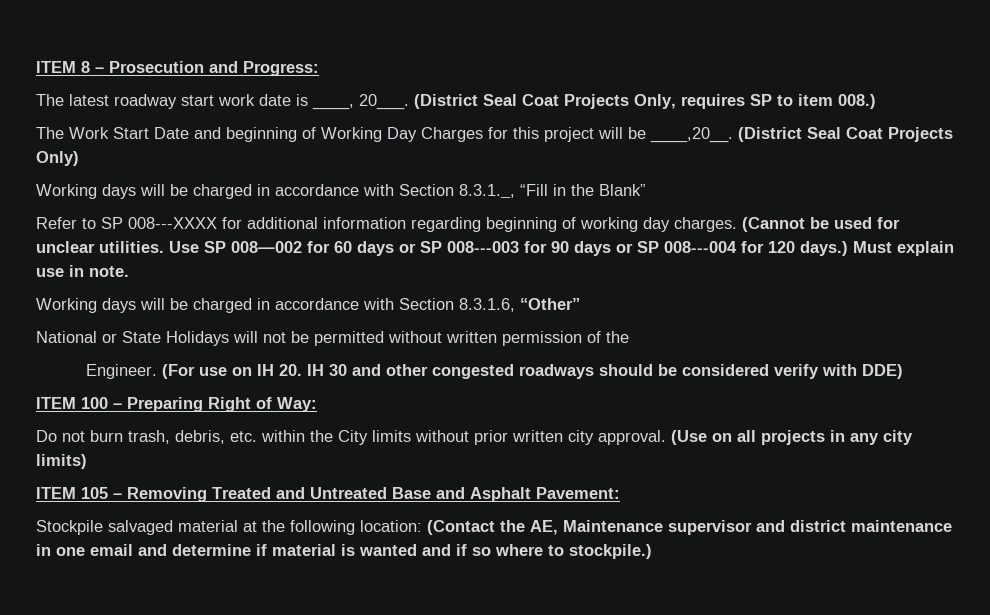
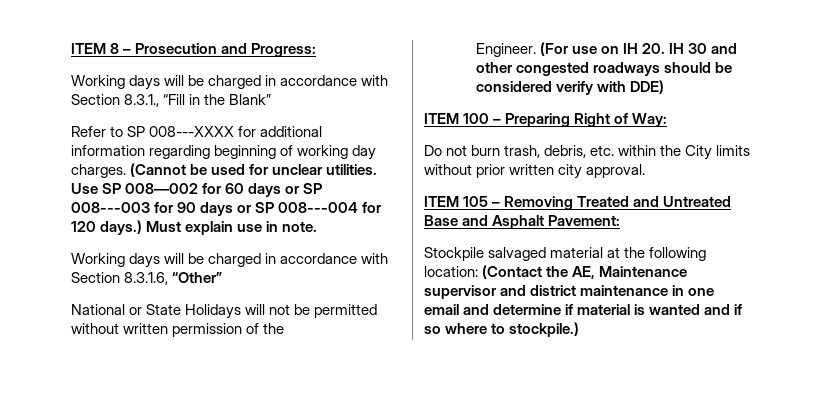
[36,94,876,110] [36,127,953,143] [36,151,79,166] [36,184,515,199] // The latest roadway start work date is ____, 20___. (District Seal Coat Projects Only, requires SP to item 008.) // The Work Start Date and beginning of Working Day Charges for this project will be ____,20__. (District Seal Coat Projects Only) // Working days will be charged in accordance with Section 8.3.1._, -> [71,75,389,90] [71,94,160,107] // Working days will be charged in accordance with Section 8.3.1.,
[671,430,913,445] [36,454,87,469] (Use on all projects in any city limits) -> (646, 171) none

